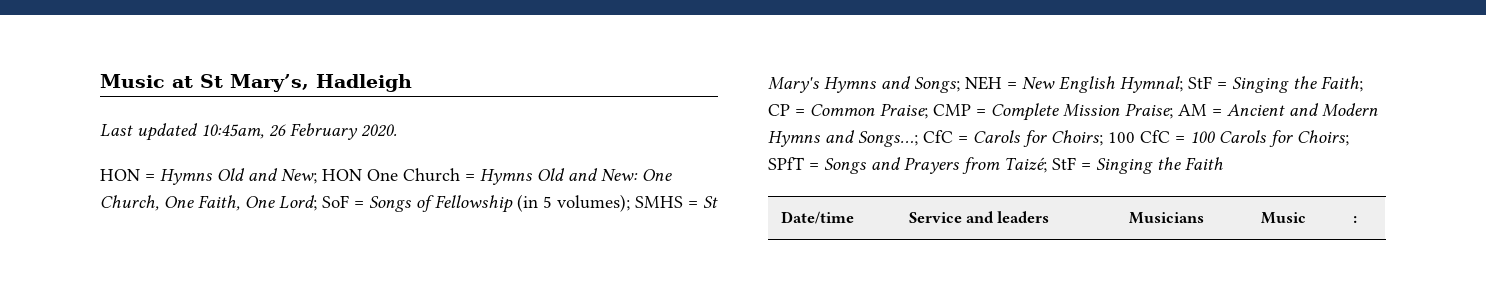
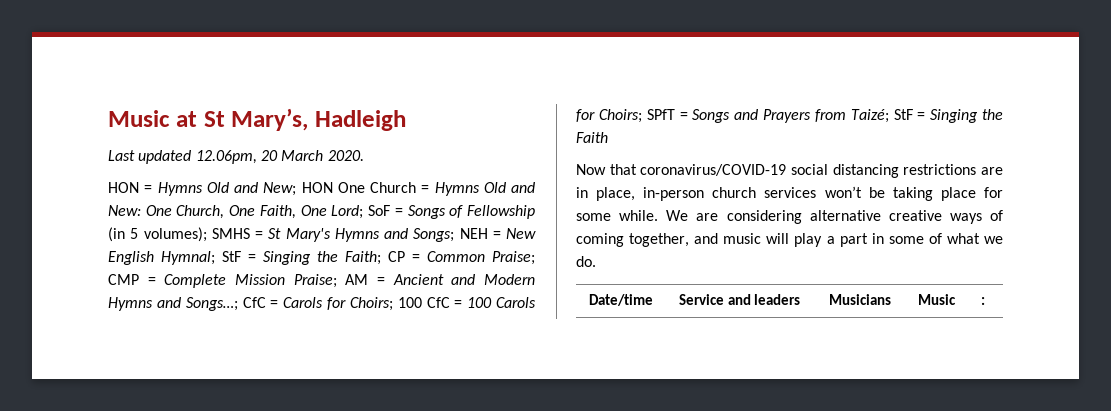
[201,123,358,140] 10:45am, 26 February -> [195,150,324,164] 12.06pm, 20 March
(1223, 163) none -> [576,164,1003,178] [576,186,1003,201] [576,210,1003,224] [576,233,1003,247] [576,256,596,267] // Now that coronavirus/COVID-19 social distancing restrictions are in place, in-person church services won’t be taking place for some while. We are considering alternative creative ways of coming together, and music will play a part in some of what we do.

